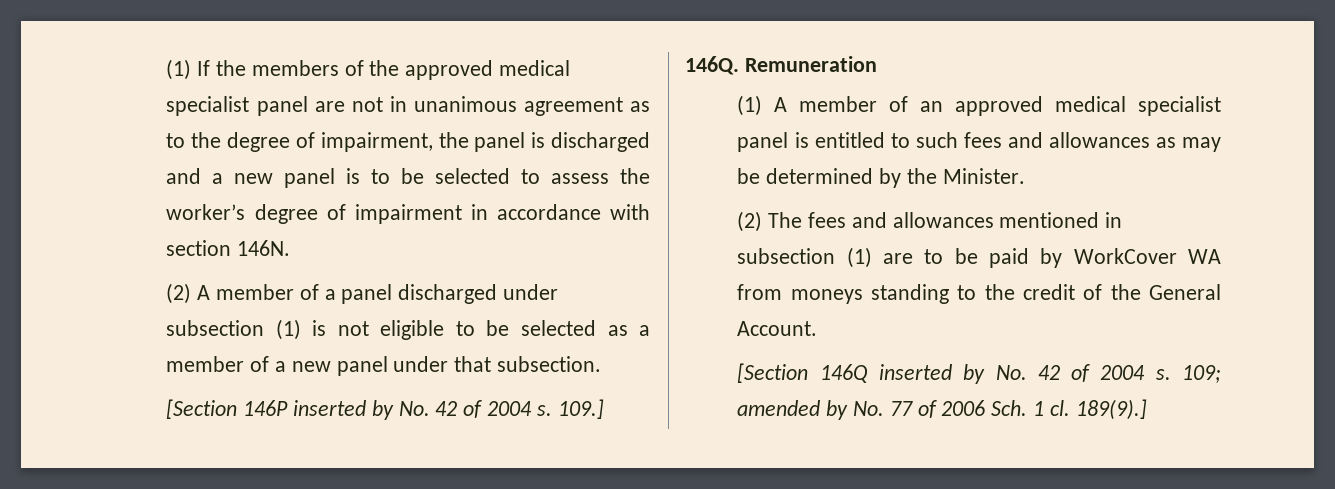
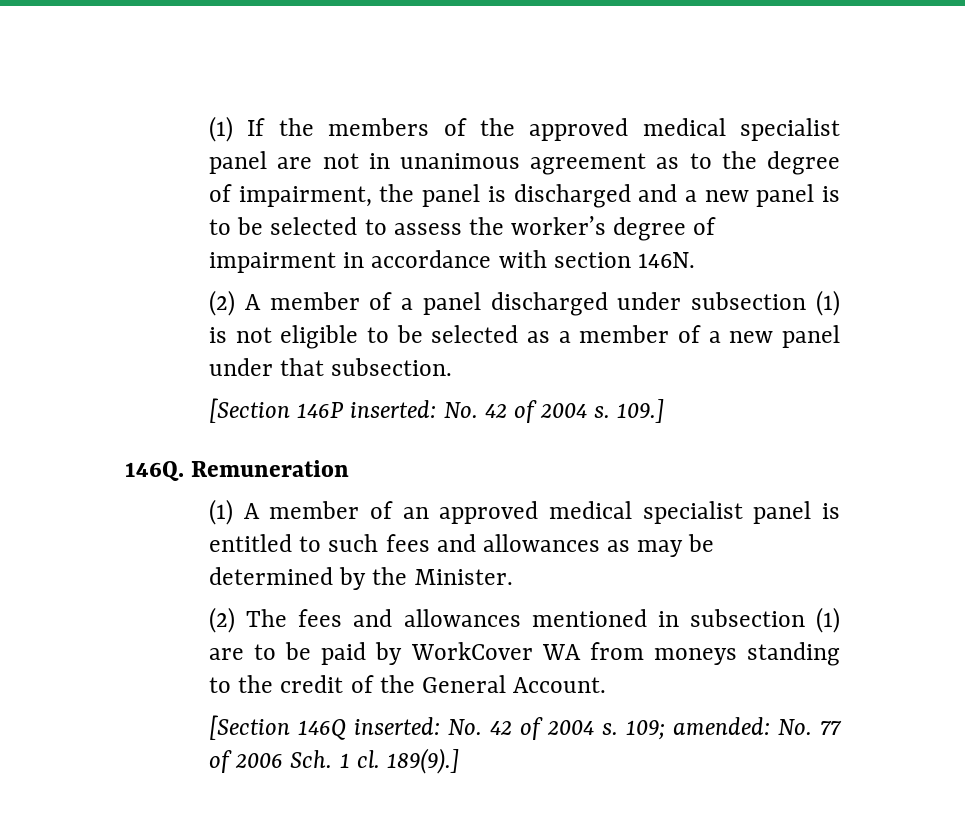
[293,400,394,420] inserted by -> [350,400,437,418] inserted:
[879,364,986,384] inserted by -> [354,717,441,735] inserted:
[737,400,849,420] amended by -> [673,717,771,735] amended:

